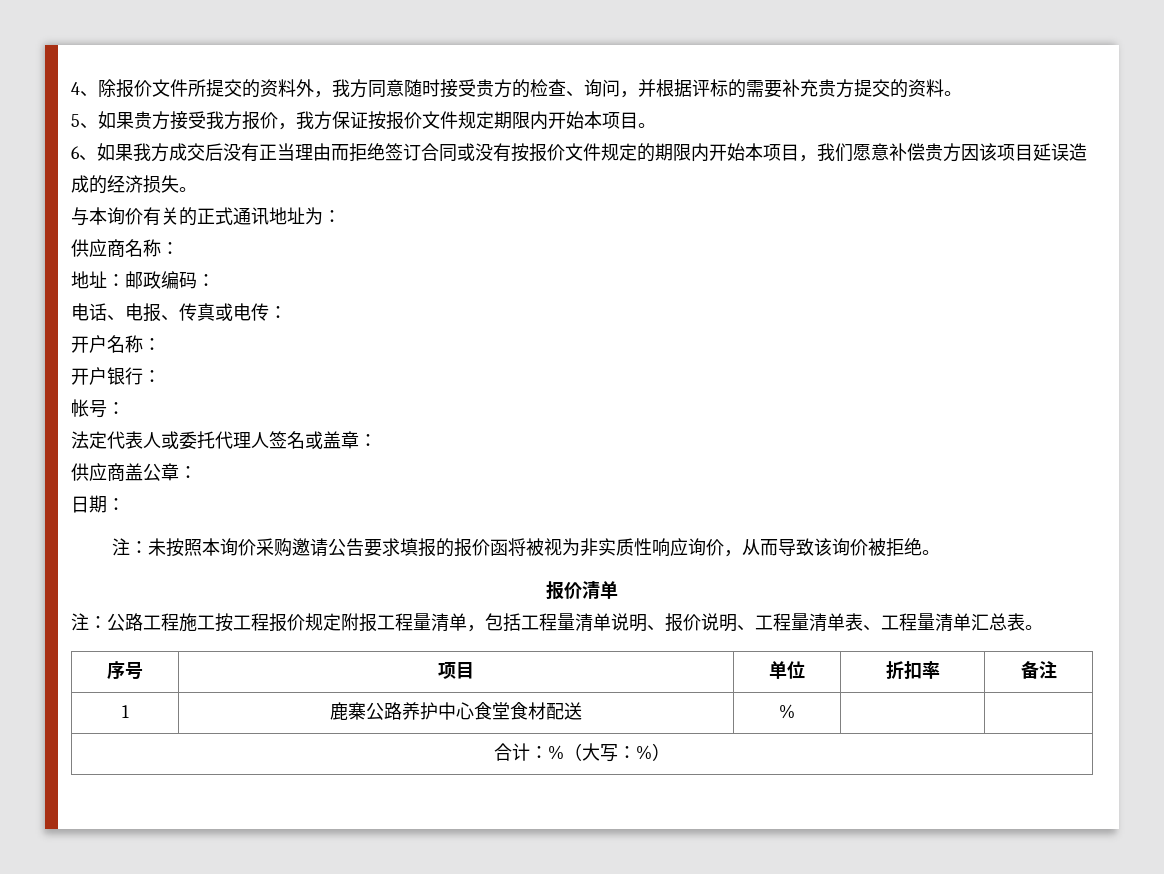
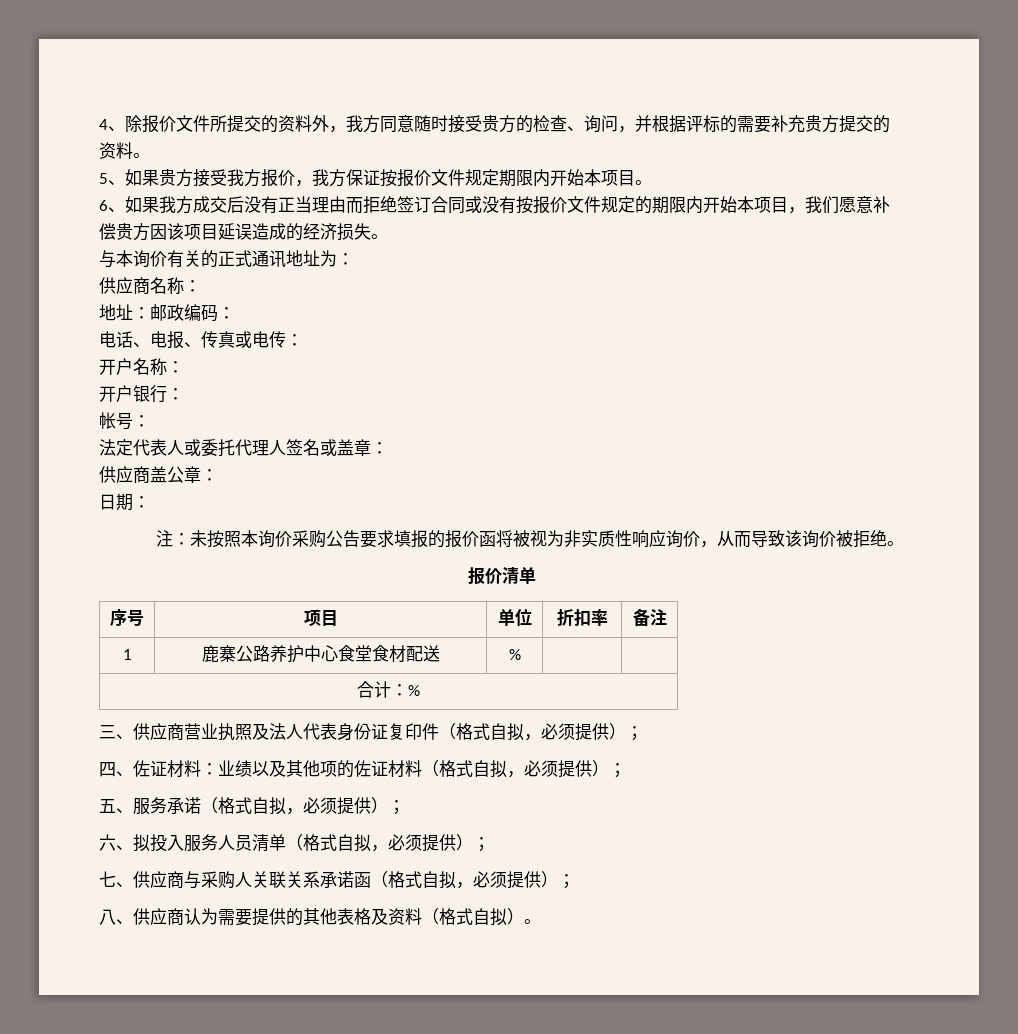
[291,538,328,557] 邀请 -> (326, 539) none
[71,613,1043,632] // 注：公路工程施工按工程报价规定附报工程量清单，包括工程量清单说明、报价说明、工程量清单表、工程量清单汇总表。 -> (536, 575) none
[564,743,670,762] （大写：%） -> [99,723,643,741] [99,760,626,778] [99,797,405,815] [99,834,490,852] [99,871,575,889] [99,908,541,926] // 三、供应商营业执照及法人代表身份证复印件（格式自拟，必须提供）； // 四、佐证材料：业绩以及其他项的佐证材料（格式自拟，必须提供）； // 五、服务承诺（格式自拟，必须提供）； // 六、拟投入服务人员清单（格式自拟，必须提供）； // 七、供应商与采购人关联关系承诺函（格式自拟，必须提供）； // 八、供应商认为需要提供的其他表格及资料（格式自拟）。

